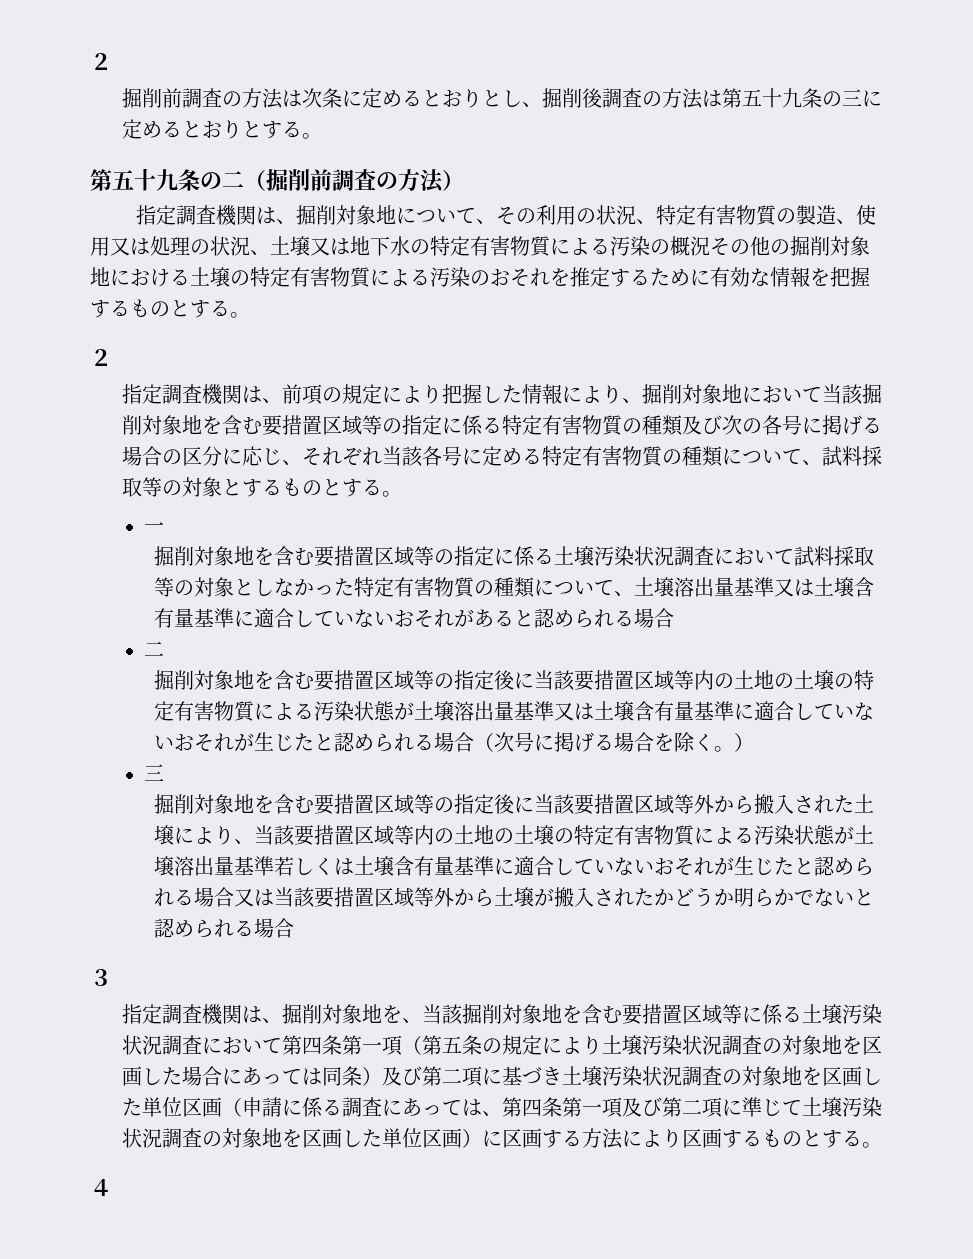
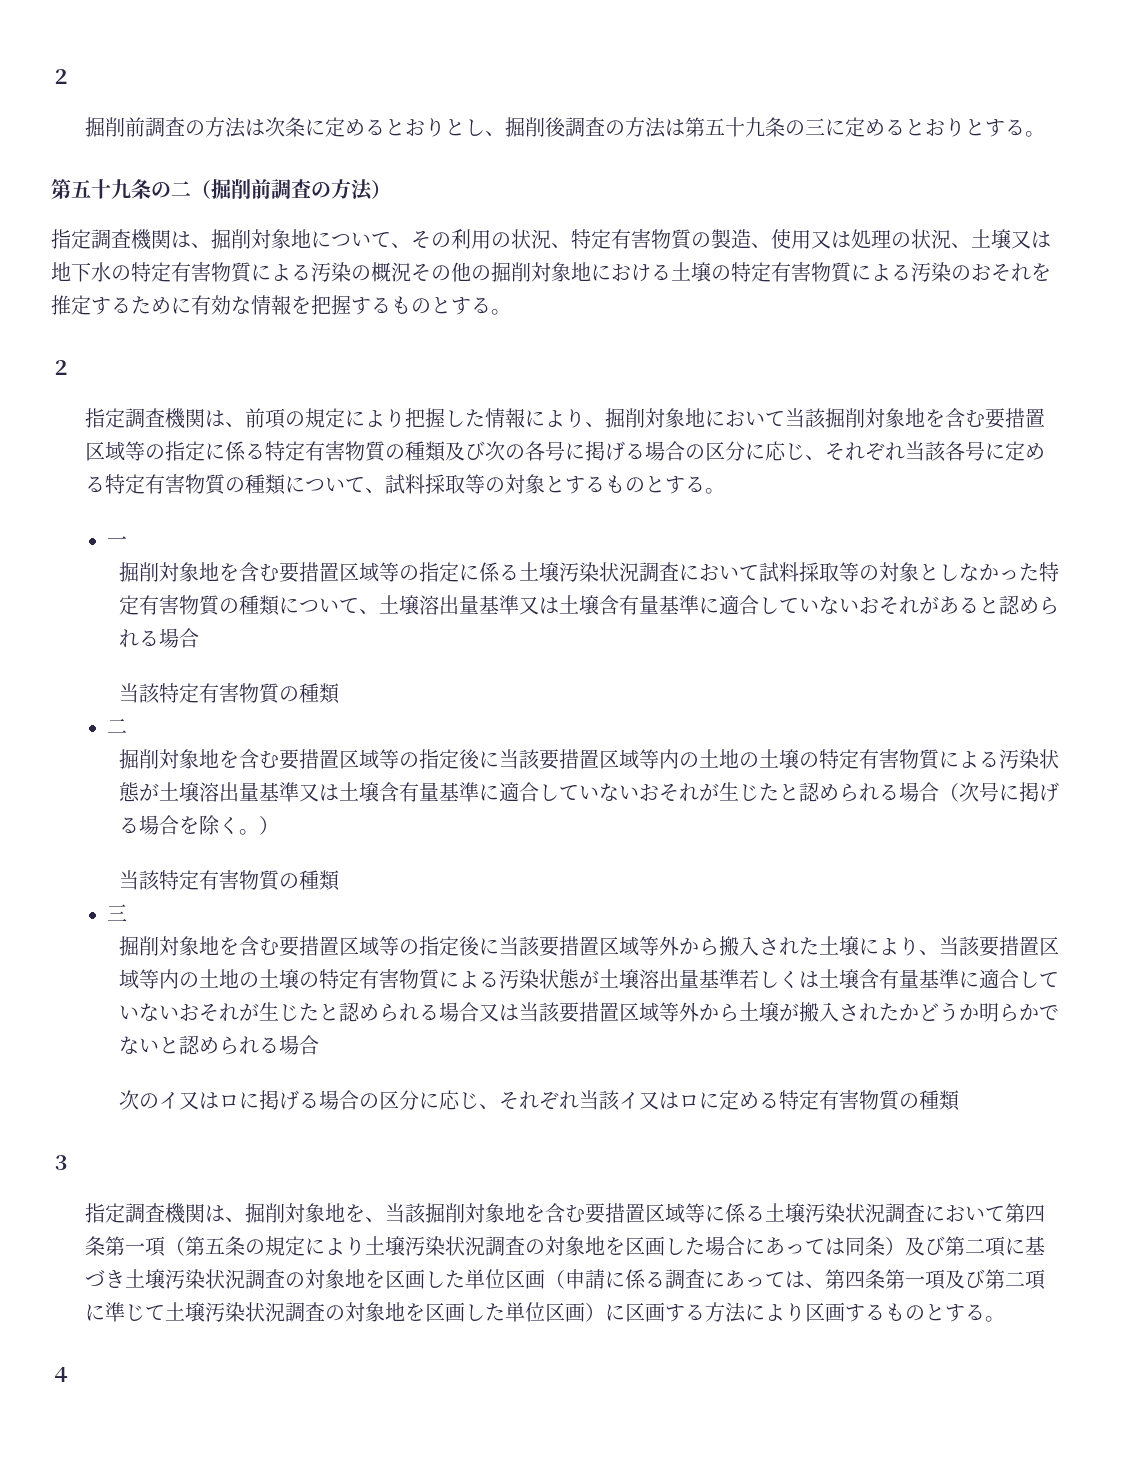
(674, 618) none -> [118,683,340,704] // 当該特定有害物質の種類
(754, 742) none -> [118,870,340,891] // 当該特定有害物質の種類
(294, 928) none -> [118,1090,960,1111] // 次のイ又はロに掲げる場合の区分に応じ、それぞれ当該イ又はロに定める特定有害物質の種類

